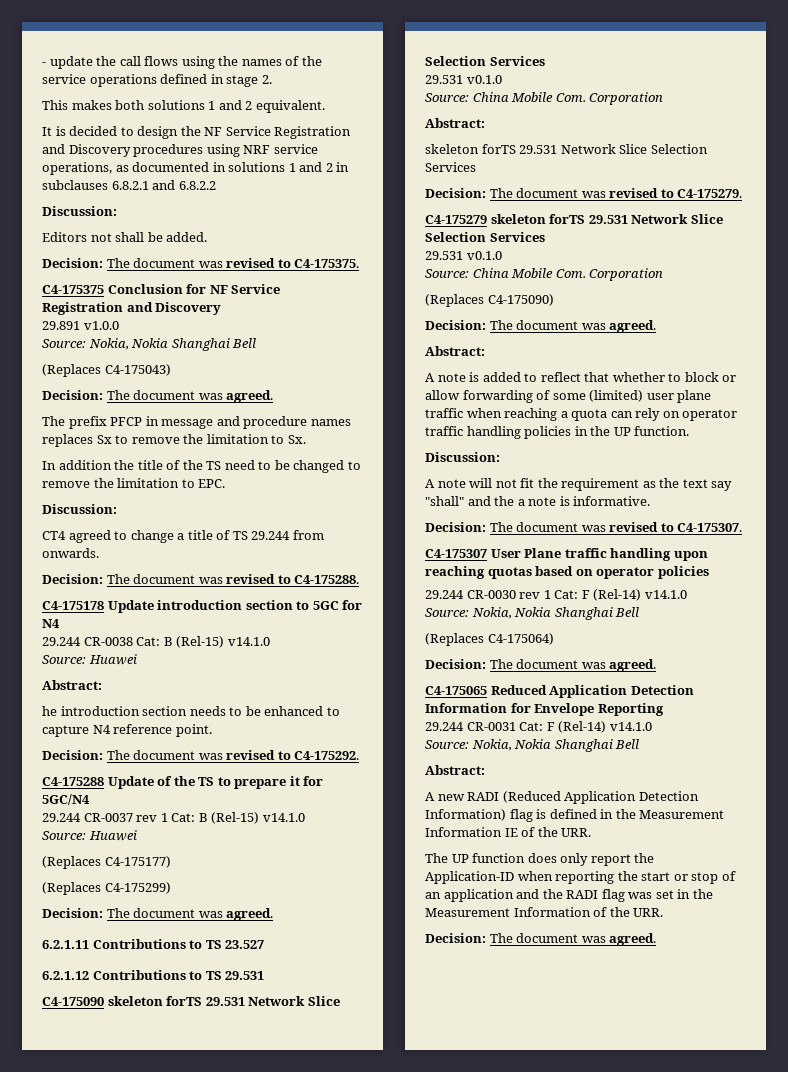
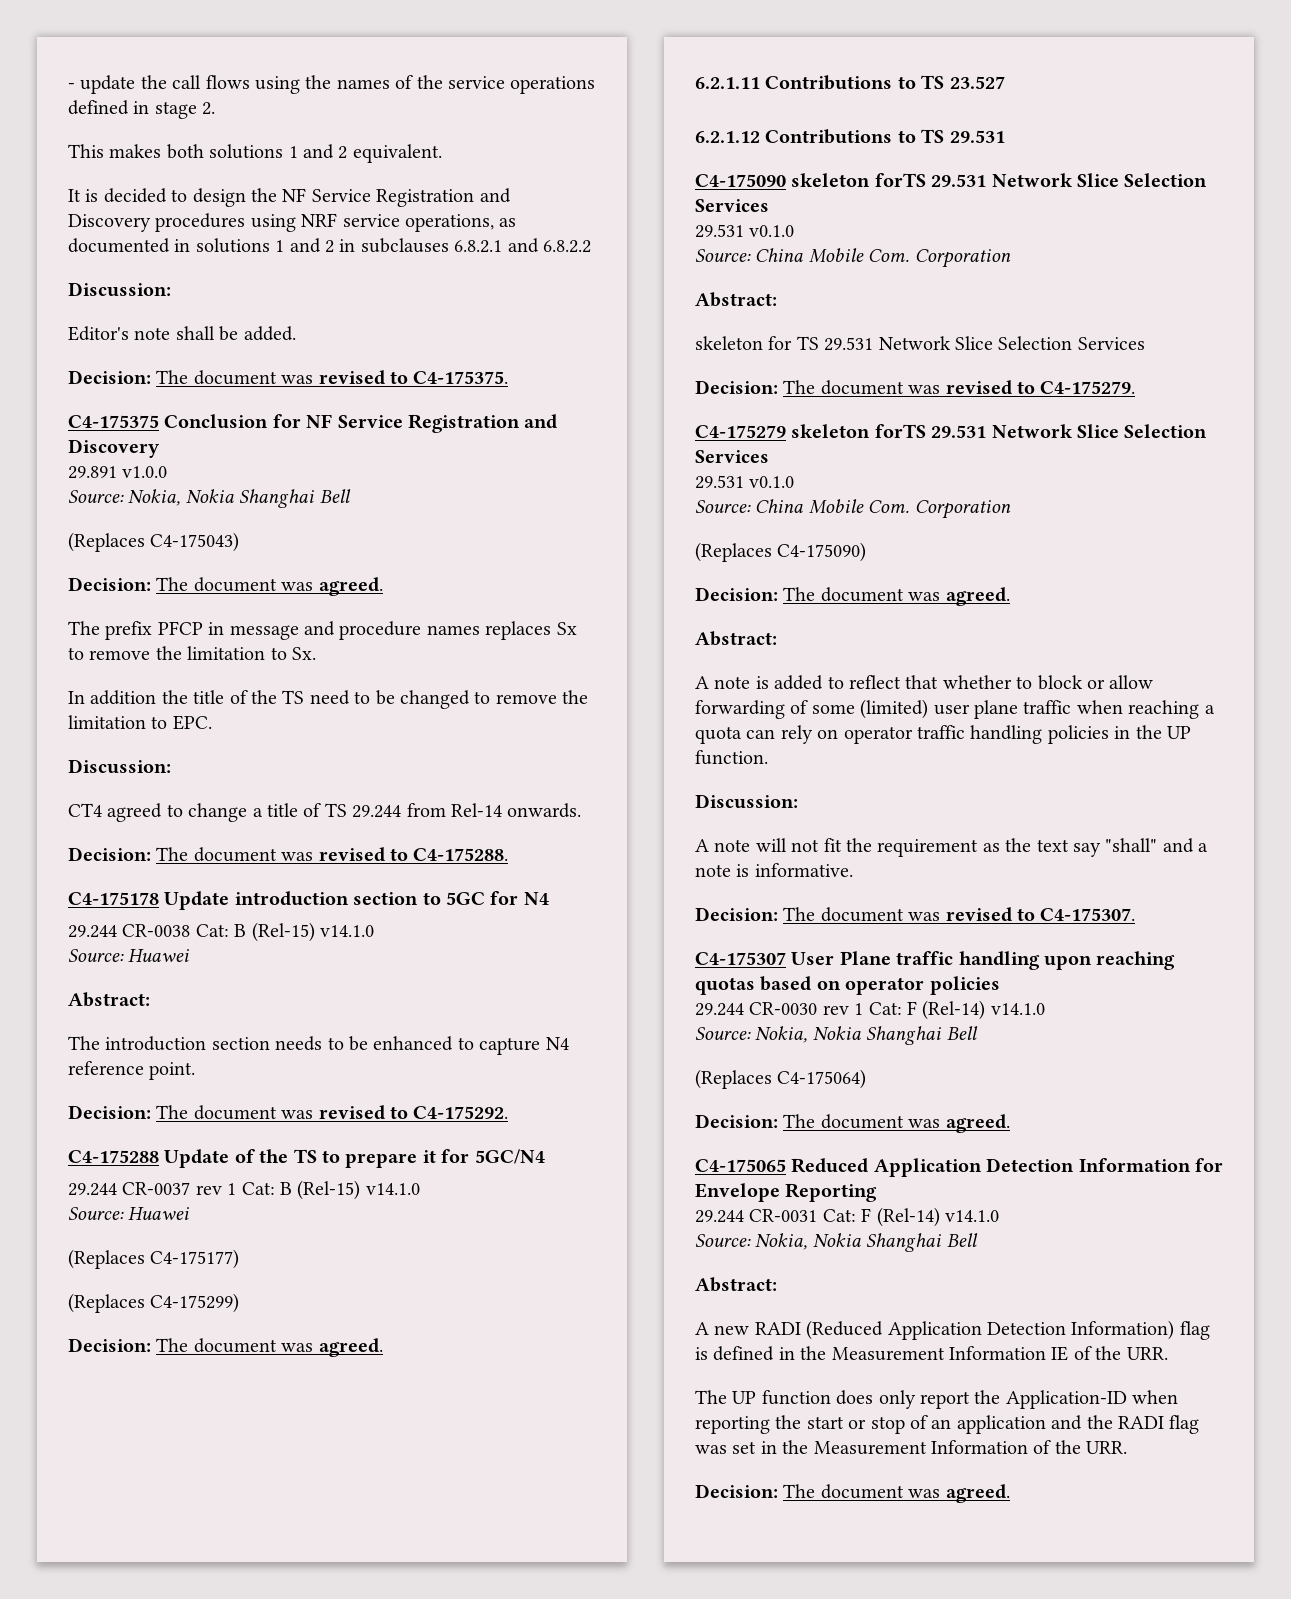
[42,232,112,242] Editors not -> [68,326,171,341] Editor's note
(324, 535) none -> [450,803,502,817] Rel-14
[42,706,57,716] he -> [68,1036,100,1050] The
[481,144,516,154] forTS -> [768,336,819,350] for TS
[494,496,515,506] the -> (1194, 845) none

